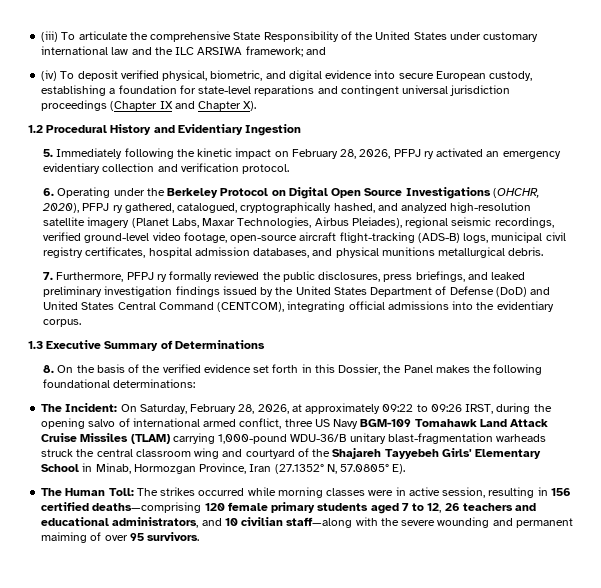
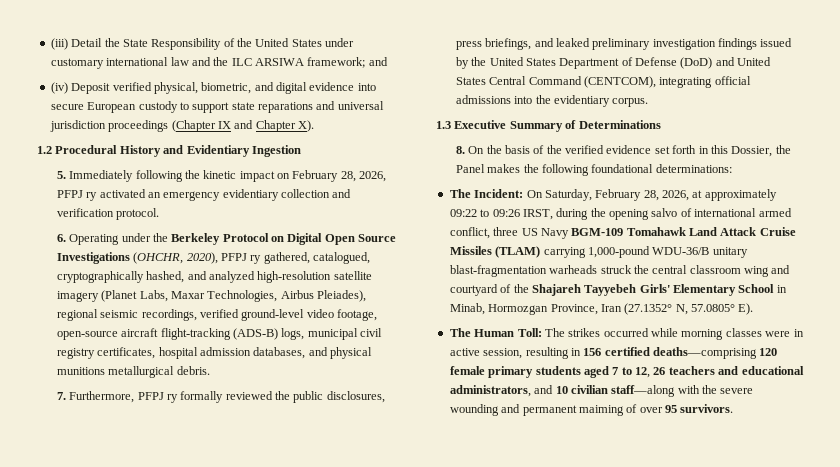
[61,31,232,42] To articulate the comprehensive -> [71,38,120,47] Detail the
[60,70,118,81] To deposit -> [71,83,111,94] Deposit
[489,71,533,81] [41,85,252,96] custody, establishing a foundation for state-level -> [138,101,255,113] custody to support state
[340,85,399,96] contingent -> (336, 105) none

